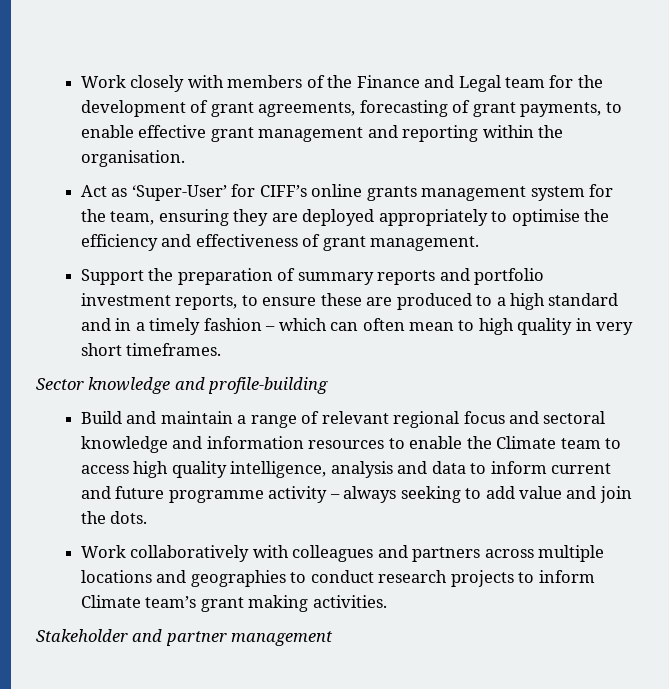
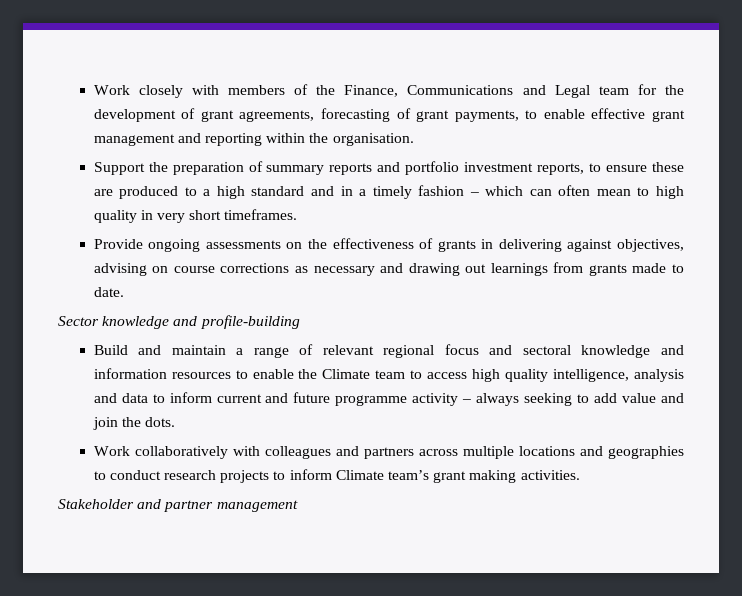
[356,75,420,88] Finance -> [344,85,514,97] Finance, Communications
[80,184,614,201] [80,209,610,226] [80,234,480,251] // Act as ‘Super-User’ for CIFF’s online grants management system for the team, ensuring they are deployed appropriately to optimise the efficiency and effectiveness of grant management. -> (414, 139) none
(222, 349) none -> [93,238,684,252] [93,262,684,276] [93,287,124,297] // Provide ongoing assessments on the effectiveness of grants in delivering against objectives, advising on course corrections as necessary and drawing out learnings from grants made to date.

